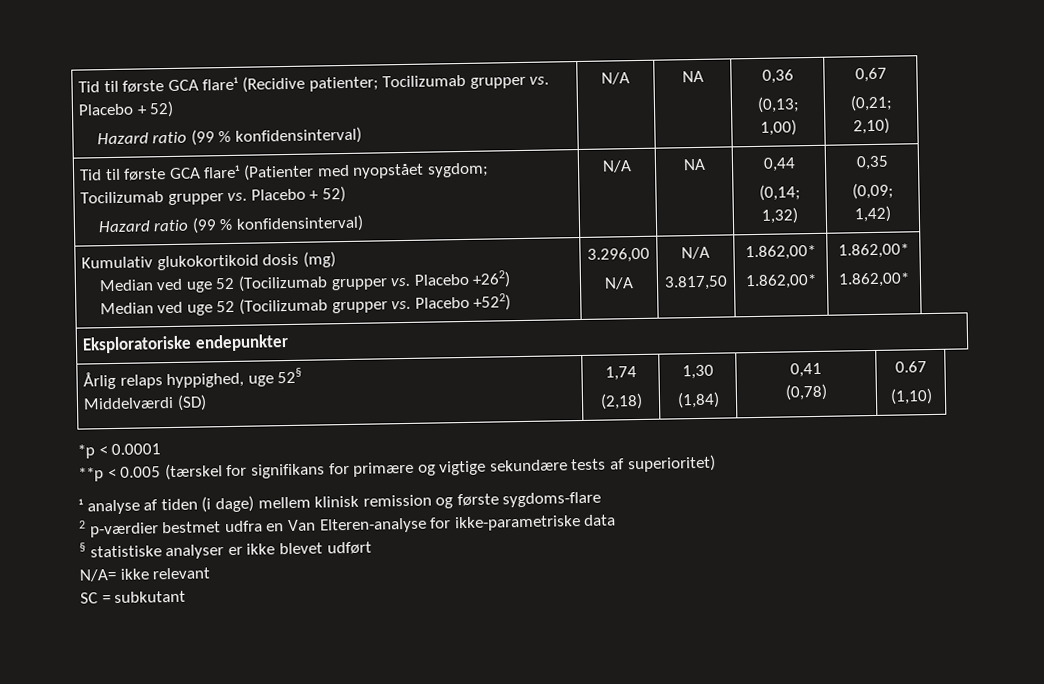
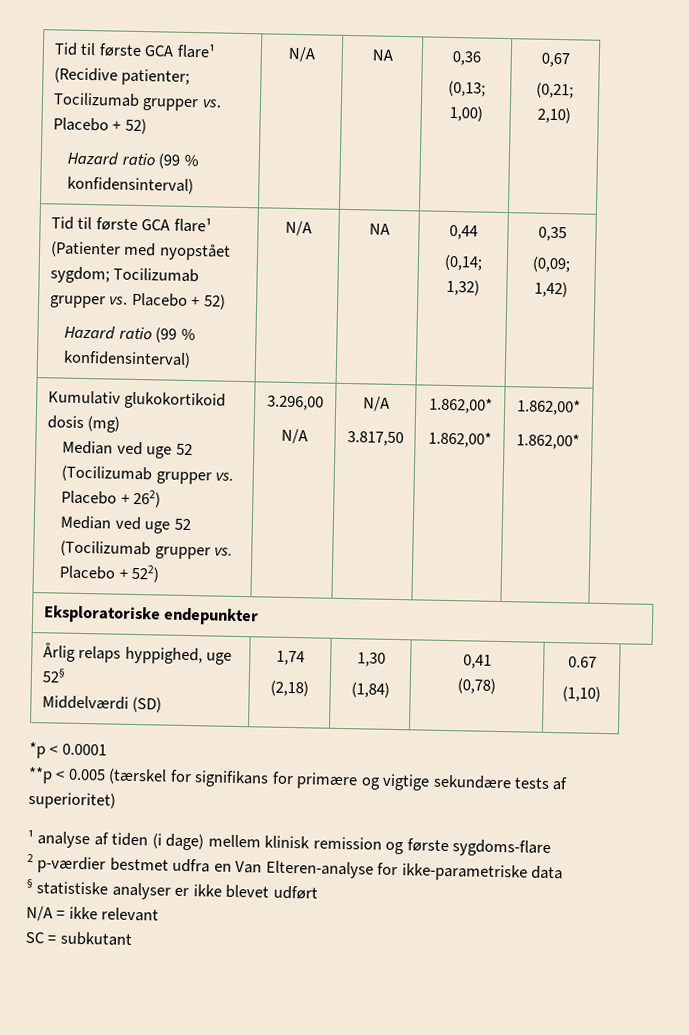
[472,270,512,288] [99,293,512,316] +262) // Median ved uge 52 (Tocilizumab grupper vs. Placebo +522) -> [120,489,162,508] [60,515,191,534] [60,540,234,560] [59,564,161,583] + 262) // Median ved uge 52 (Tocilizumab grupper vs. Placebo + 522)
[79,568,117,582] N/A= -> [26,905,66,922] N/A =

